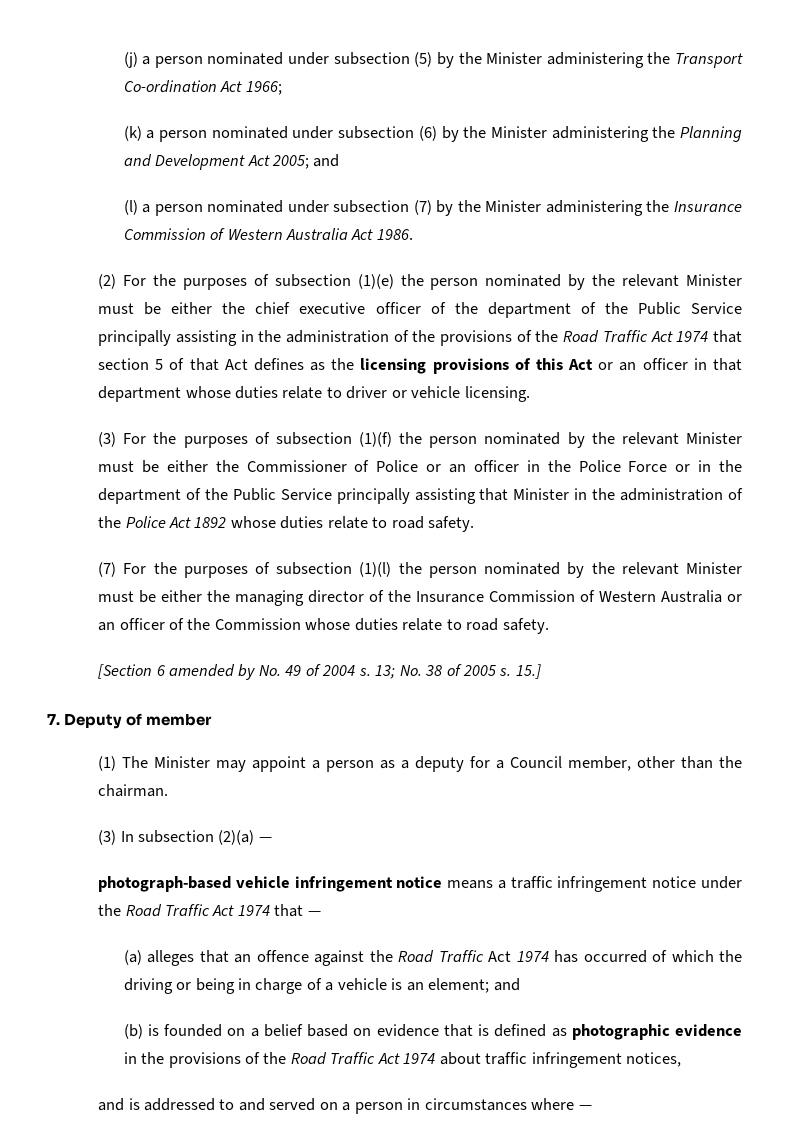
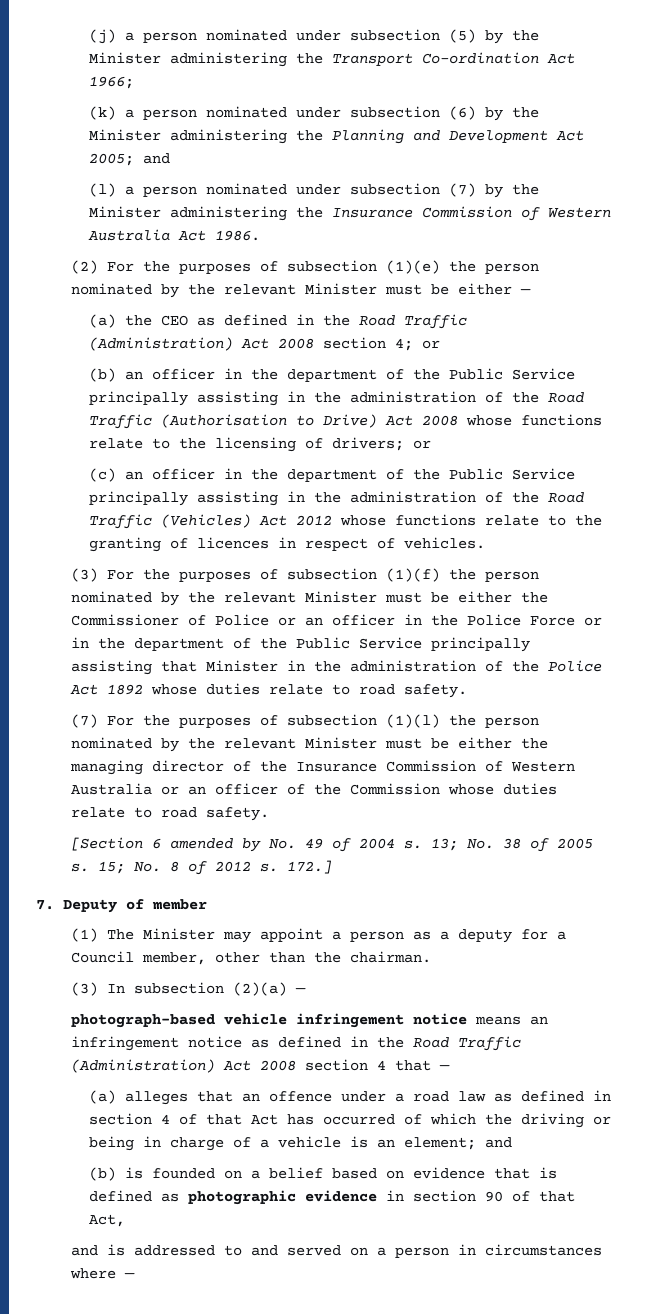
[222,302,446,314] the chief executive officer of -> [520,289,532,294] [88,314,467,329] [88,337,440,351] [88,368,242,382] — // (a) the CEO as defined in the Road Traffic (Administration) Act 2008 section 4; or // (b) an officer in
[440,330,742,346] [98,358,743,374] [98,386,530,402] provisions of the Road Traffic Act 1974 that section 5 of that Act defines as the licensing provisions of this Act or an officer in that department whose duties relate to driver or vehicle licensing. -> [547,392,584,403] [88,414,602,429] [88,437,431,452] [88,468,575,482] [88,491,584,506] [88,514,602,529] [88,537,485,552] Road Traffic (Authorisation to Drive) Act 2008 whose functions relate to the licensing of drivers; or // (c) an officer in the department of the Public Service principally assisting in the administration of the Road Traffic (Vehicles) Act 2012 whose functions relate to the granting of licences in respect of vehicles.
[515,664,541,679] 15.] -> [98,860,333,875] 15; No. 8 of 2012 s. 172.]
[497,876,742,892] [98,904,270,917] a traffic infringement notice under the Road Traffic Act 1974 -> [530,1016,549,1025] [71,1036,522,1051] [71,1059,387,1073] an infringement notice as defined in the Road Traffic (Administration) Act 2008 section 4
[314,950,549,966] against the Road Traffic Act 1974 -> [340,1090,611,1102] [88,1113,278,1125] under a road law as defined in section 4 of that Act
[141,1052,682,1068] the provisions of the Road Traffic Act 1974 about traffic infringement notices, -> [412,1190,575,1202] [88,1214,125,1227] section 90 of that Act,

